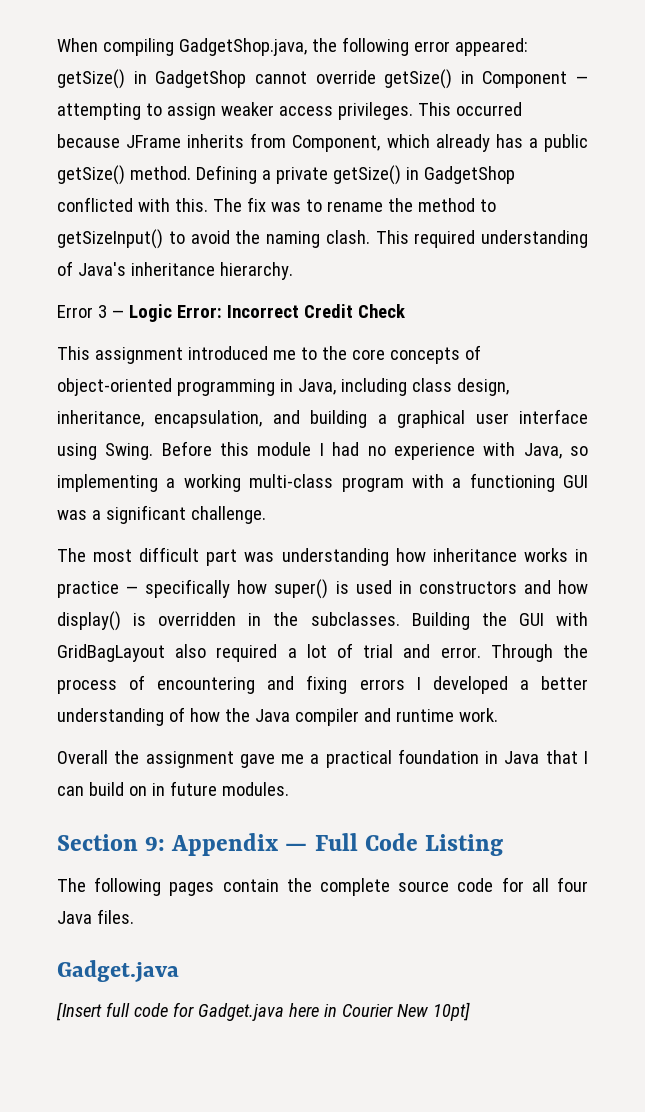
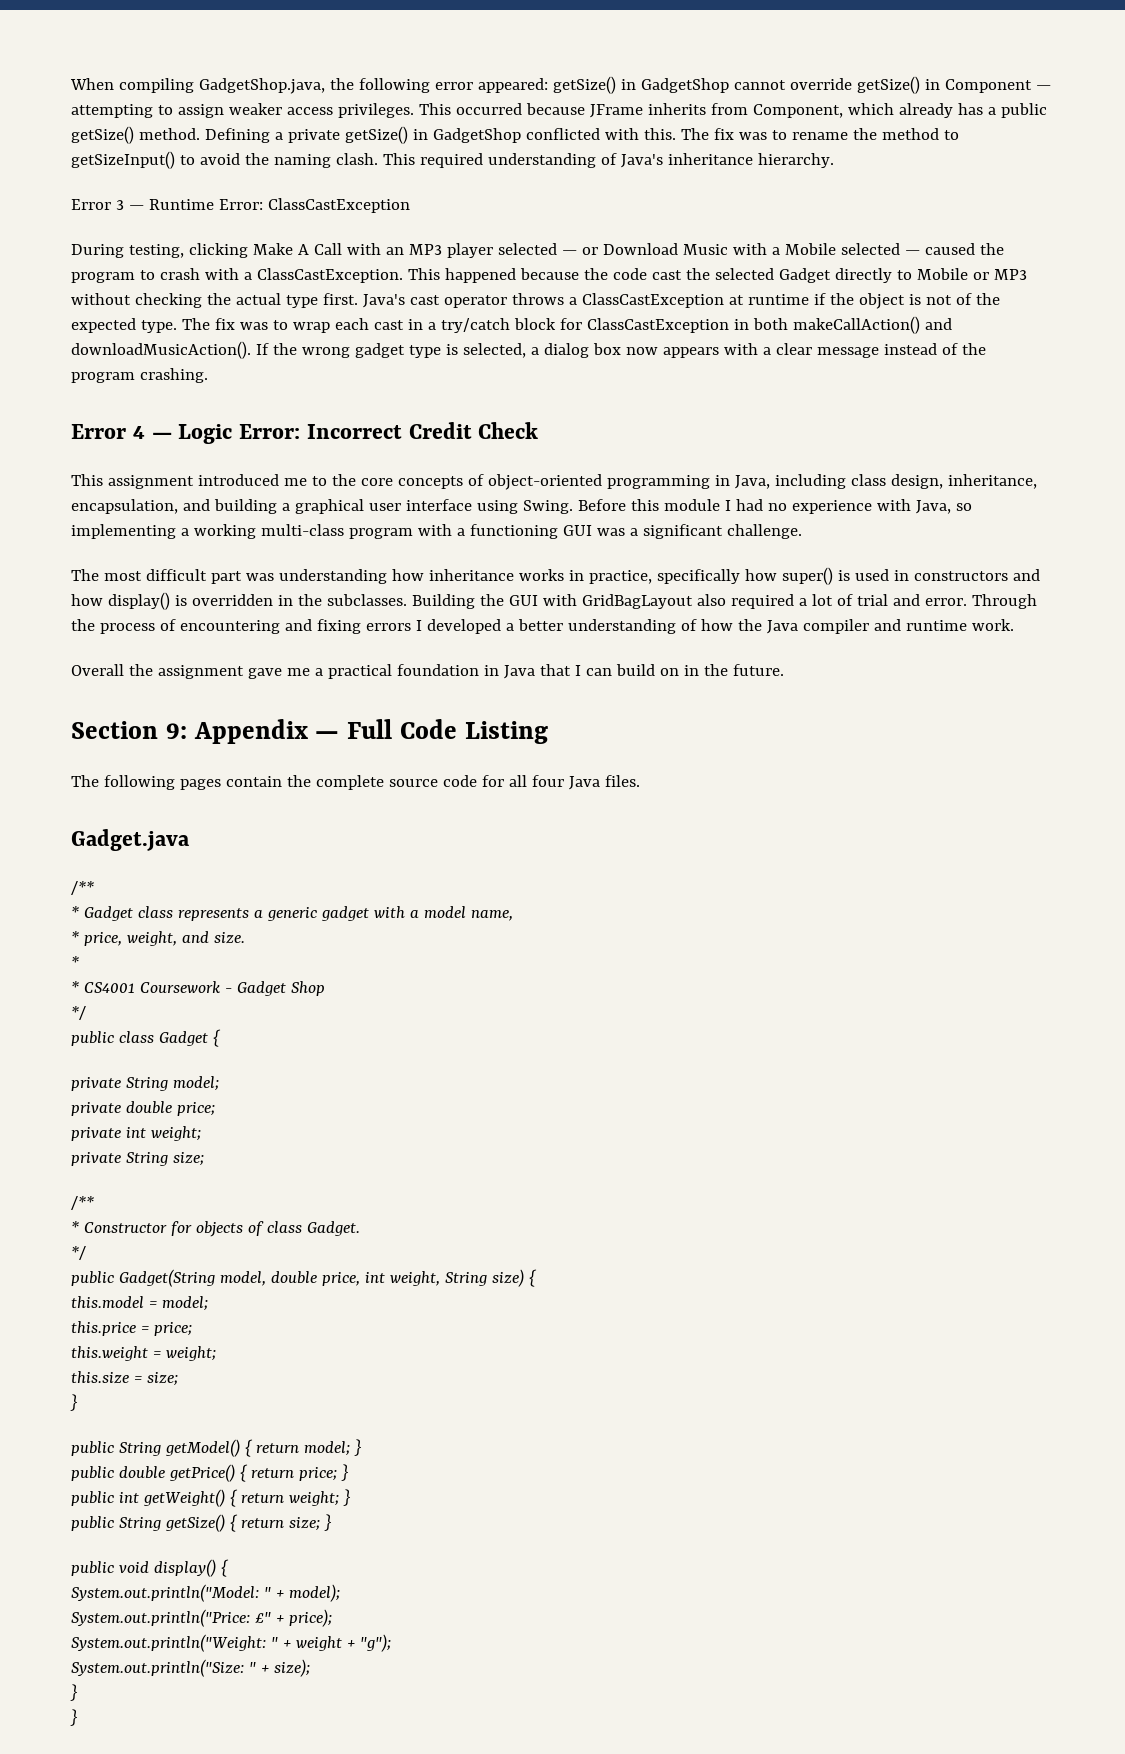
(124, 314) none -> [148,198,410,213] [71,243,1004,258] [71,268,1027,283] [71,293,1000,309] [71,316,952,334] [71,341,986,359] [71,368,208,383] [71,424,172,439] Runtime Error: ClassCastException // During testing, clicking Make A Call with an MP3 player selected — or Download Music with a Mobile selected — caused the program to crash with a ClassCastException. This happened because the code cast the selected Gadget directly to Mobile or MP3 without checking the actual type first. Java's cast operator throws a ClassCastException at runtime if the object is not of the expected type. The fix was to wrap each cast in a try/catch block for ClassCastException in both makeCallAction() and downloadMusicAction(). If the wrong gadget type is selected, a dialog box now appears with a clear message instead of the program crashing. // Error 4 —
[57,581,139,598] practice — -> [588,570,652,584] practice,
[169,781,289,796] future modules. -> [703,664,784,676] the future.
[56,1002,470,1021] [Insert full code for Gadget.java here in Courier New 10pt] -> [71,881,94,895] [71,906,513,921] [71,931,245,946] [71,956,79,968] [71,981,325,996] [71,1006,86,1020] [71,1029,221,1047] [71,1076,219,1091] [71,1101,215,1116] [71,1126,201,1141] [71,1152,204,1166] [71,1196,94,1210] [71,1221,360,1237] [71,1246,86,1260] [71,1269,537,1287] [71,1296,208,1311] [71,1321,192,1336] [71,1346,216,1361] [71,1371,178,1386] [70,1394,78,1411] [71,1439,362,1457] [71,1464,349,1482] [71,1489,351,1507] [71,1514,332,1532] [71,1559,229,1577] [71,1584,340,1602] [71,1609,332,1627] [71,1634,391,1652] [71,1659,310,1677] [70,1684,78,1701] [70,1709,78,1726] /** // * Gadget class represents a generic gadget with a model name, // * price, weight, and size. // * // * CS4001 Coursework - Gadget Shop // */ // public class Gadget { // private String model; // private double price; // private int weight; // private String size; // /** // * Constructor for objects of class Gadget. // */ // public Gadget(String model, double price, int weight, String size) { // this.model = model; // this.price = price; // this.weight = weight; // this.size = size; // } // public String getModel() { return model; } // public double getPrice() { return price; } // public int getWeight() { return weight; } // public String getSize() { return size; } // public void display() { // System.out.println("Model: " + model); // System.out.println("Price: £" + price); // System.out.println("Weight: " + weight + "g"); // System.out.println("Size: " + size); // } // }

